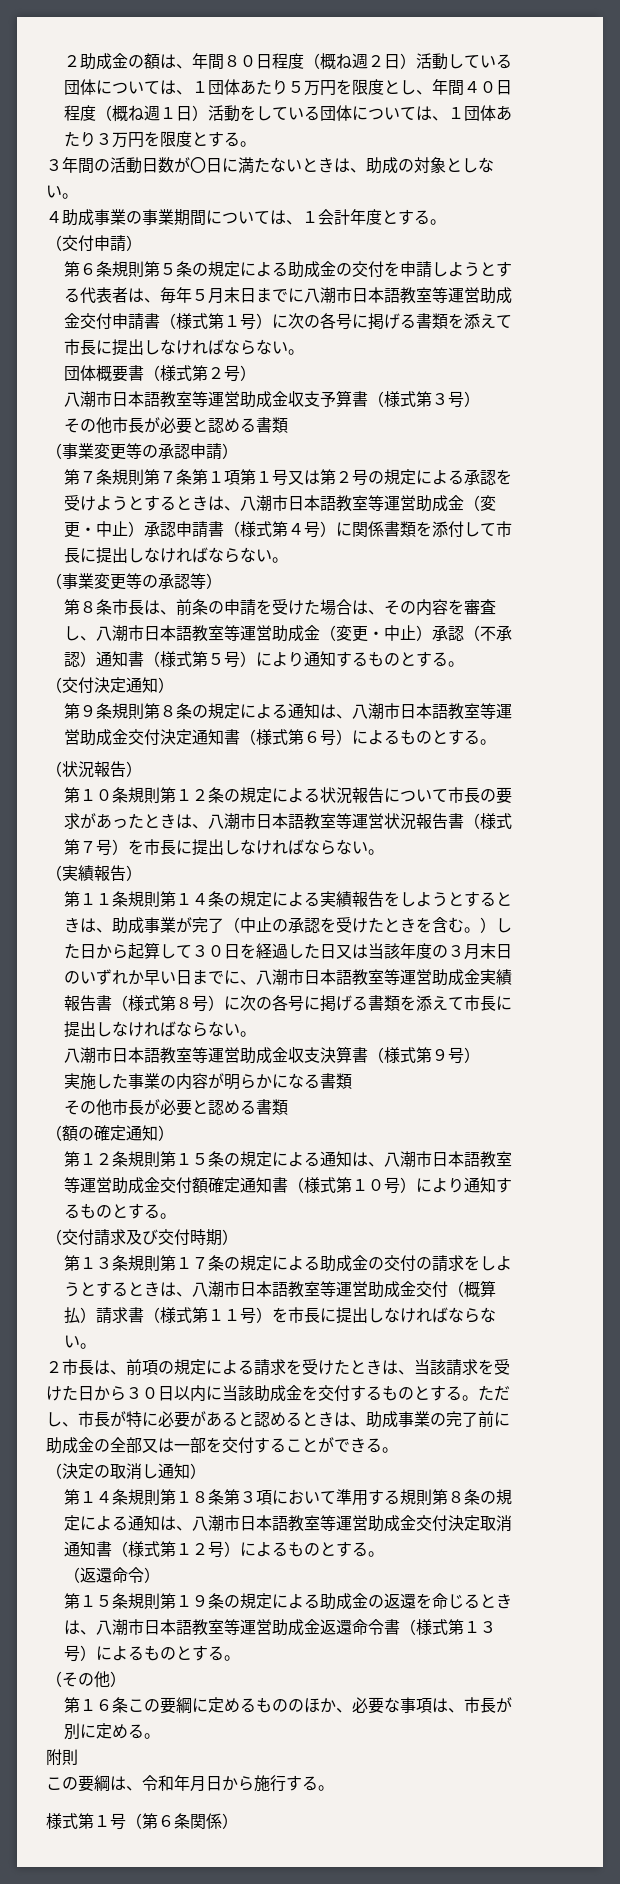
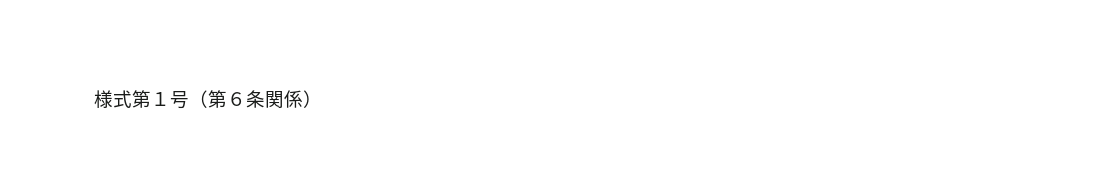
[64,53,513,70] [64,79,513,96] [64,105,513,122] [64,131,257,148] [46,157,494,174] [46,185,78,199] [46,209,446,226] [46,235,142,252] [64,261,513,278] [64,287,513,304] [64,313,513,330] [64,339,305,356] [64,365,257,382] [64,390,481,408] [64,417,289,434] [46,443,238,460] [64,469,513,486] [64,495,497,512] [64,521,513,538] [64,547,289,564] [46,573,222,590] [64,599,497,616] [64,625,513,642] [64,651,465,668] [46,677,174,694] [64,703,513,720] [64,729,497,746] [46,761,142,778] [64,787,513,804] [64,813,513,830] [64,839,385,856] [46,865,142,881] [64,891,513,908] [64,917,513,934] [64,942,513,960] [64,969,513,986] [64,995,513,1012] [64,1021,257,1038] [64,1046,481,1064] [64,1073,353,1090] [64,1099,289,1116] [46,1125,174,1141] [64,1151,513,1168] [64,1177,513,1194] [64,1203,177,1219] [46,1229,238,1246] [64,1255,513,1272] [64,1280,497,1298] [64,1307,497,1324] [64,1335,97,1349] [46,1359,510,1376] [46,1385,510,1402] [46,1411,510,1428] [46,1437,398,1454] [46,1463,206,1480] [64,1489,513,1506] [64,1515,513,1532] [64,1541,385,1558] [64,1567,161,1583] [64,1593,513,1610] [64,1619,497,1636] [64,1645,241,1662] [46,1671,126,1688] [64,1697,513,1714] [64,1723,161,1740] [46,1749,78,1766] [46,1775,334,1792] ２助成金の額は、年間８０日程度（概ね週２日）活動している団体については、１団体あたり５万円を限度とし、年間４０日程度（概ね週１日）活動をしている団体については、１団体あたり３万円を限度とする。 // ３年間の活動日数が〇日に満たないときは、助成の対象としない。 // ４助成事業の事業期間については、１会計年度とする。 // （交付申請） // 第６条規則第５条の規定による助成金の交付を申請しようとする代表者は、毎年５月末日までに八潮市日本語教室等運営助成金交付申請書（様式第１号）に次の各号に掲げる書類を添えて市長に提出しなければならない。 // 団体概要書（様式第２号） // 八潮市日本語教室等運営助成金収支予算書（様式第３号） // その他市長が必要と認める書類 // （事業変更等の承認申請） // 第７条規則第７条第１項第１号又は第２号の規定による承認を受けようとするときは、八潮市日本語教室等運営助成金（変更・中止）承認申請書（様式第４号）に関係書類を添付して市長に提出しなければならない。 // （事業変更等の承認等） // 第８条市長は、前条の申請を受けた場合は、その内容を審査し、八潮市日本語教室等運営助成金（変更・中止）承認（不承認）通知書（様式第５号）により通知するものとする。 // （交付決定通知） // 第９条規則第８条の規定による通知は、八潮市日本語教室等運営助成金交付決定通知書（様式第６号）によるものとする。 // （状況報告） // 第１０条規則第１２条の規定による状況報告について市長の要求があったときは、八潮市日本語教室等運営状況報告書（様式第７号）を市長に提出しなければならない。 // （実績報告） // 第１１条規則第１４条の規定による実績報告をしようとするときは、助成事業が完了（中止の承認を受けたときを含む。）した日から起算して３０日を経過した日又は当該年度の３月末日のいずれか早い日までに、八潮市日本語教室等運営助成金実績報告書（様式第８号）に次の各号に掲げる書類を添えて市長に提出しなければならない。 // 八潮市日本語教室等運営助成金収支決算書（様式第９号） // 実施した事業の内容が明らかになる書類 // その他市長が必要と認める書類 // （額の確定通知） // 第１２条規則第１５条の規定による通知は、八潮市日本語教室等運営助成金交付額確定通知書（様式第１０号）により通知するものとする。 // （交付請求及び交付時期） // 第１３条規則第１７条の規定による助成金の交付の請求をしようとするときは、八潮市日本語教室等運営助成金交付（概算払）請求書（様式第１１号）を市長に提出しなければならない。 // ２市長は、前項の規定による請求を受けたときは、当該請求を受けた日から３０日以内に当該助成金を交付するものとする。ただし、市長が特に必要があると認めるときは、助成事業の完了前に助成金の全部又は一部を交付することができる。 // （決定の取消し通知） // 第１４条規則第１８条第３項において準用する規則第８条の規定による通知は、八潮市日本語教室等運営助成金交付決定取消通知書（様式第１２号）によるものとする。 // （返還命令） // 第１５条規則第１９条の規定による助成金の返還を命じるときは、八潮市日本語教室等運営助成金返還命令書（様式第１３号）によるものとする。 // （その他） // 第１６条この要綱に定めるもののほか、必要な事項は、市長が別に定める。 // 附則 // この要綱は、令和年月日から施行する。 // -> (94, 99) none

